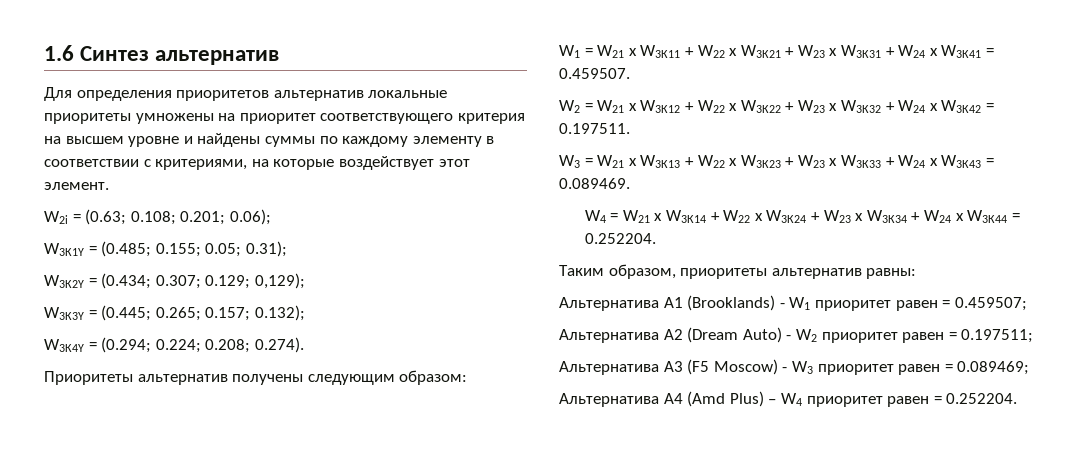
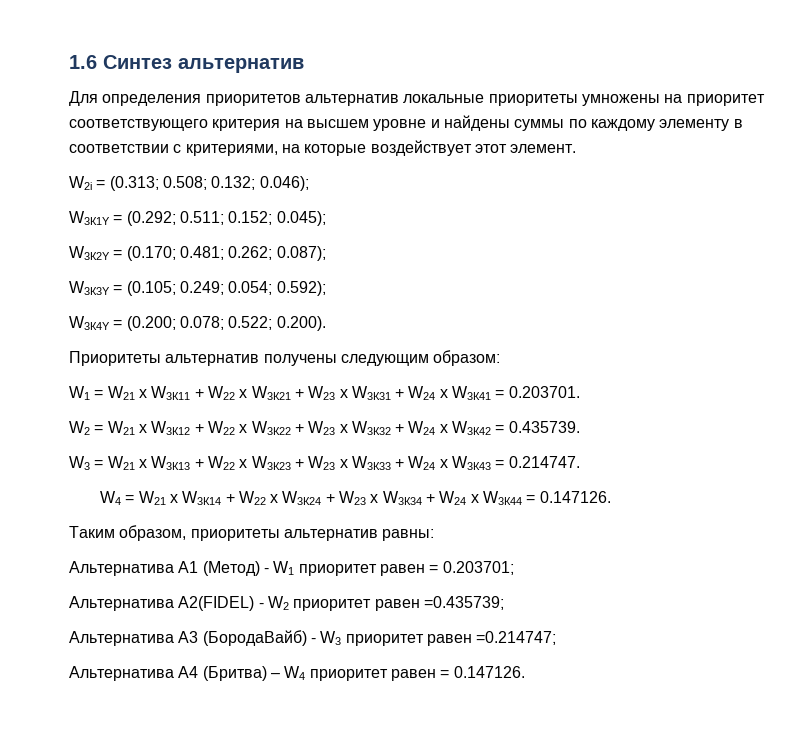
[85,209,271,225] [44,241,287,257] [44,273,305,289] [44,305,305,321] [44,337,304,353] (0.63; 0.108; 0.201; 0.06); // W3К1Y = (0.485; 0.155; 0.05; 0.31); // W3К2Y = (0.434; 0.307; 0.129; 0,129); // W3К3Y = (0.445; 0.265; 0.157; 0.132); // W3К4Y = (0.294; 0.224; 0.208; 0.274). -> [109,176,309,191] [69,211,326,226] [69,246,326,261] [69,281,326,296] [69,316,326,331] (0.313; 0.508; 0.132; 0.046); // W3К1Y = (0.292; 0.511; 0.152; 0.045); // W3К2Y = (0.170; 0.481; 0.262; 0.087); // W3К3Y = (0.105; 0.249; 0.054; 0.592); // W3К4Y = (0.200; 0.078; 0.522; 0.200).
[559,68,630,79] 0.459507. -> [508,386,580,398] 0.203701.
[559,123,630,134] 0.197511. -> [508,421,580,433] 0.435739.
[559,178,630,189] 0.089469. -> [508,456,580,468] 0.214747.
[584,233,656,244] 0.252204. -> [539,491,611,503] 0.147126.
[687,295,776,311] (Brooklands) -> [202,561,260,576] (Метод)
[954,297,1027,311] [559,327,782,343] 0.459507; // Альтернатива А2 (Dream Auto) -> [442,561,514,575] [69,596,255,611] 0.203701; // Альтернатива А2(FIDEL)
[948,329,1034,343] = 0.197511; -> [423,596,504,610] =0.435739;
[687,359,778,375] (F5 Moscow) -> [202,630,307,646] (БородаВайб)
[944,361,1030,375] = 0.089469; -> [476,631,557,645] =0.214747;
[687,391,764,407] (Amd Plus) -> [202,666,267,681] (Бритва)
[946,393,1018,404] 0.252204. -> [453,666,525,678] 0.147126.

